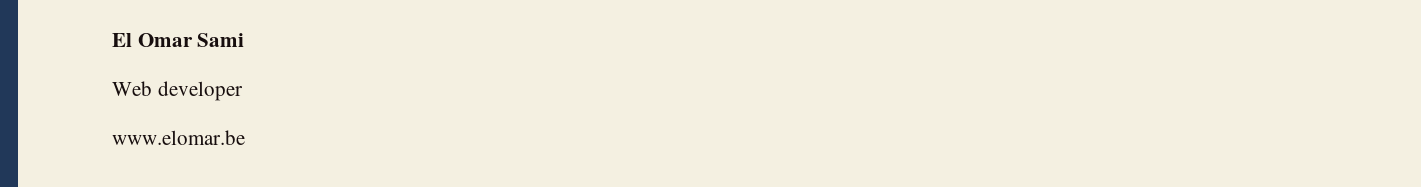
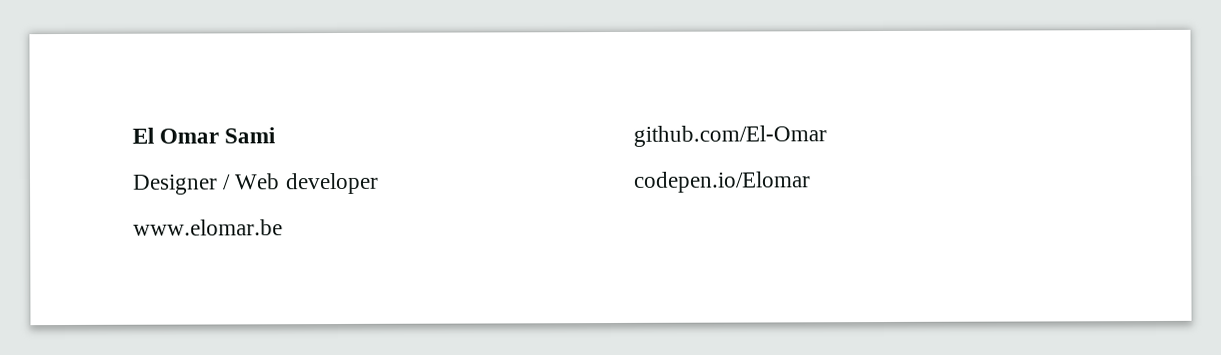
(245, 40) none -> [132,174,232,195] Designer /
(245, 137) none -> [633,125,827,147] [633,171,811,193] // github.com/El-Omar // codepen.io/Elomar

